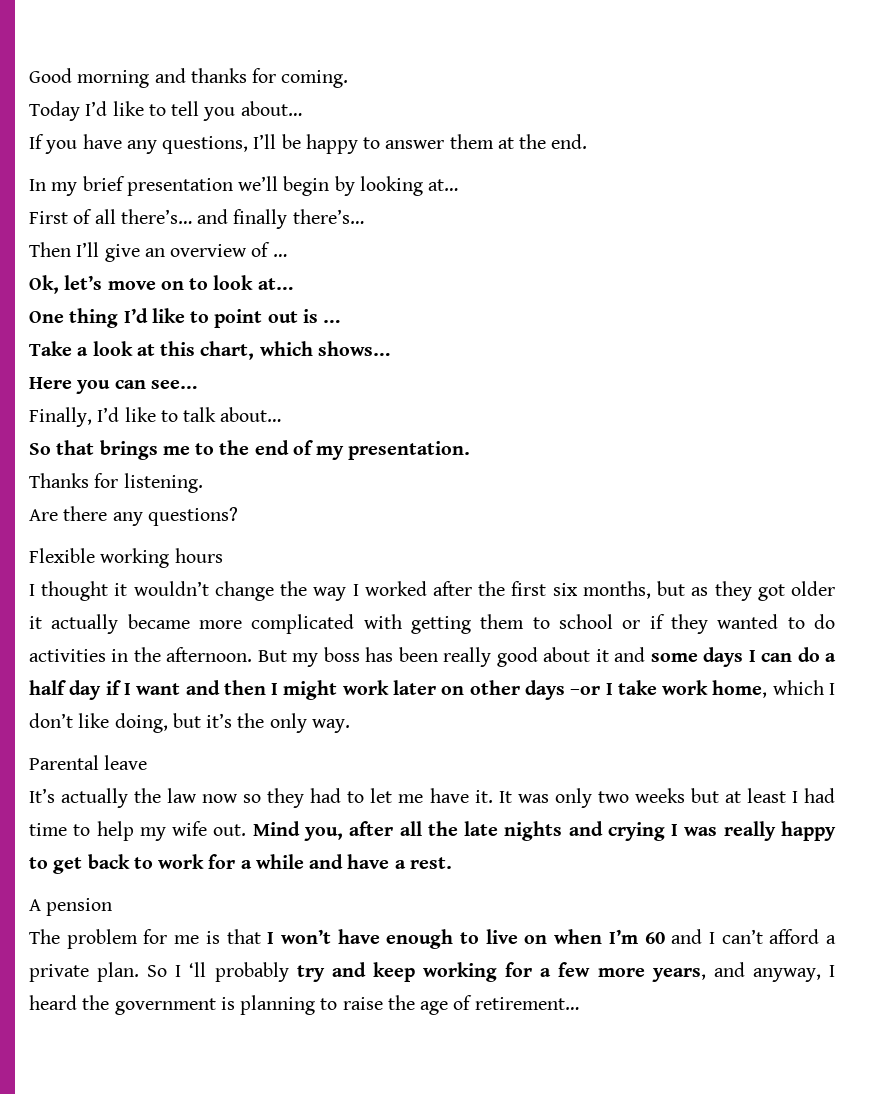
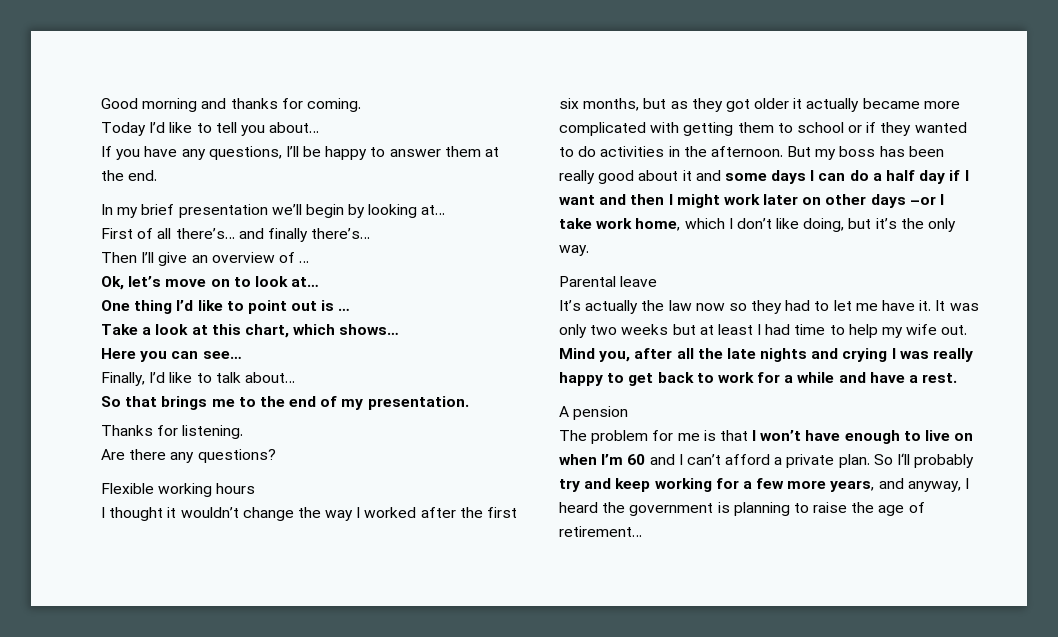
[175,962,207,977] I ‘ll -> [897,453,911,465] I‘ll

